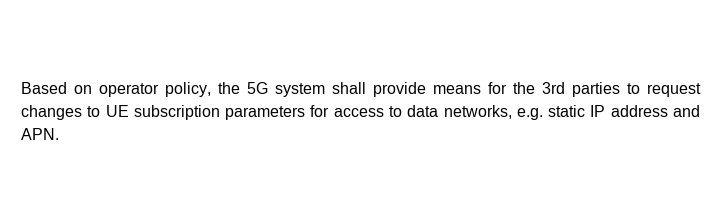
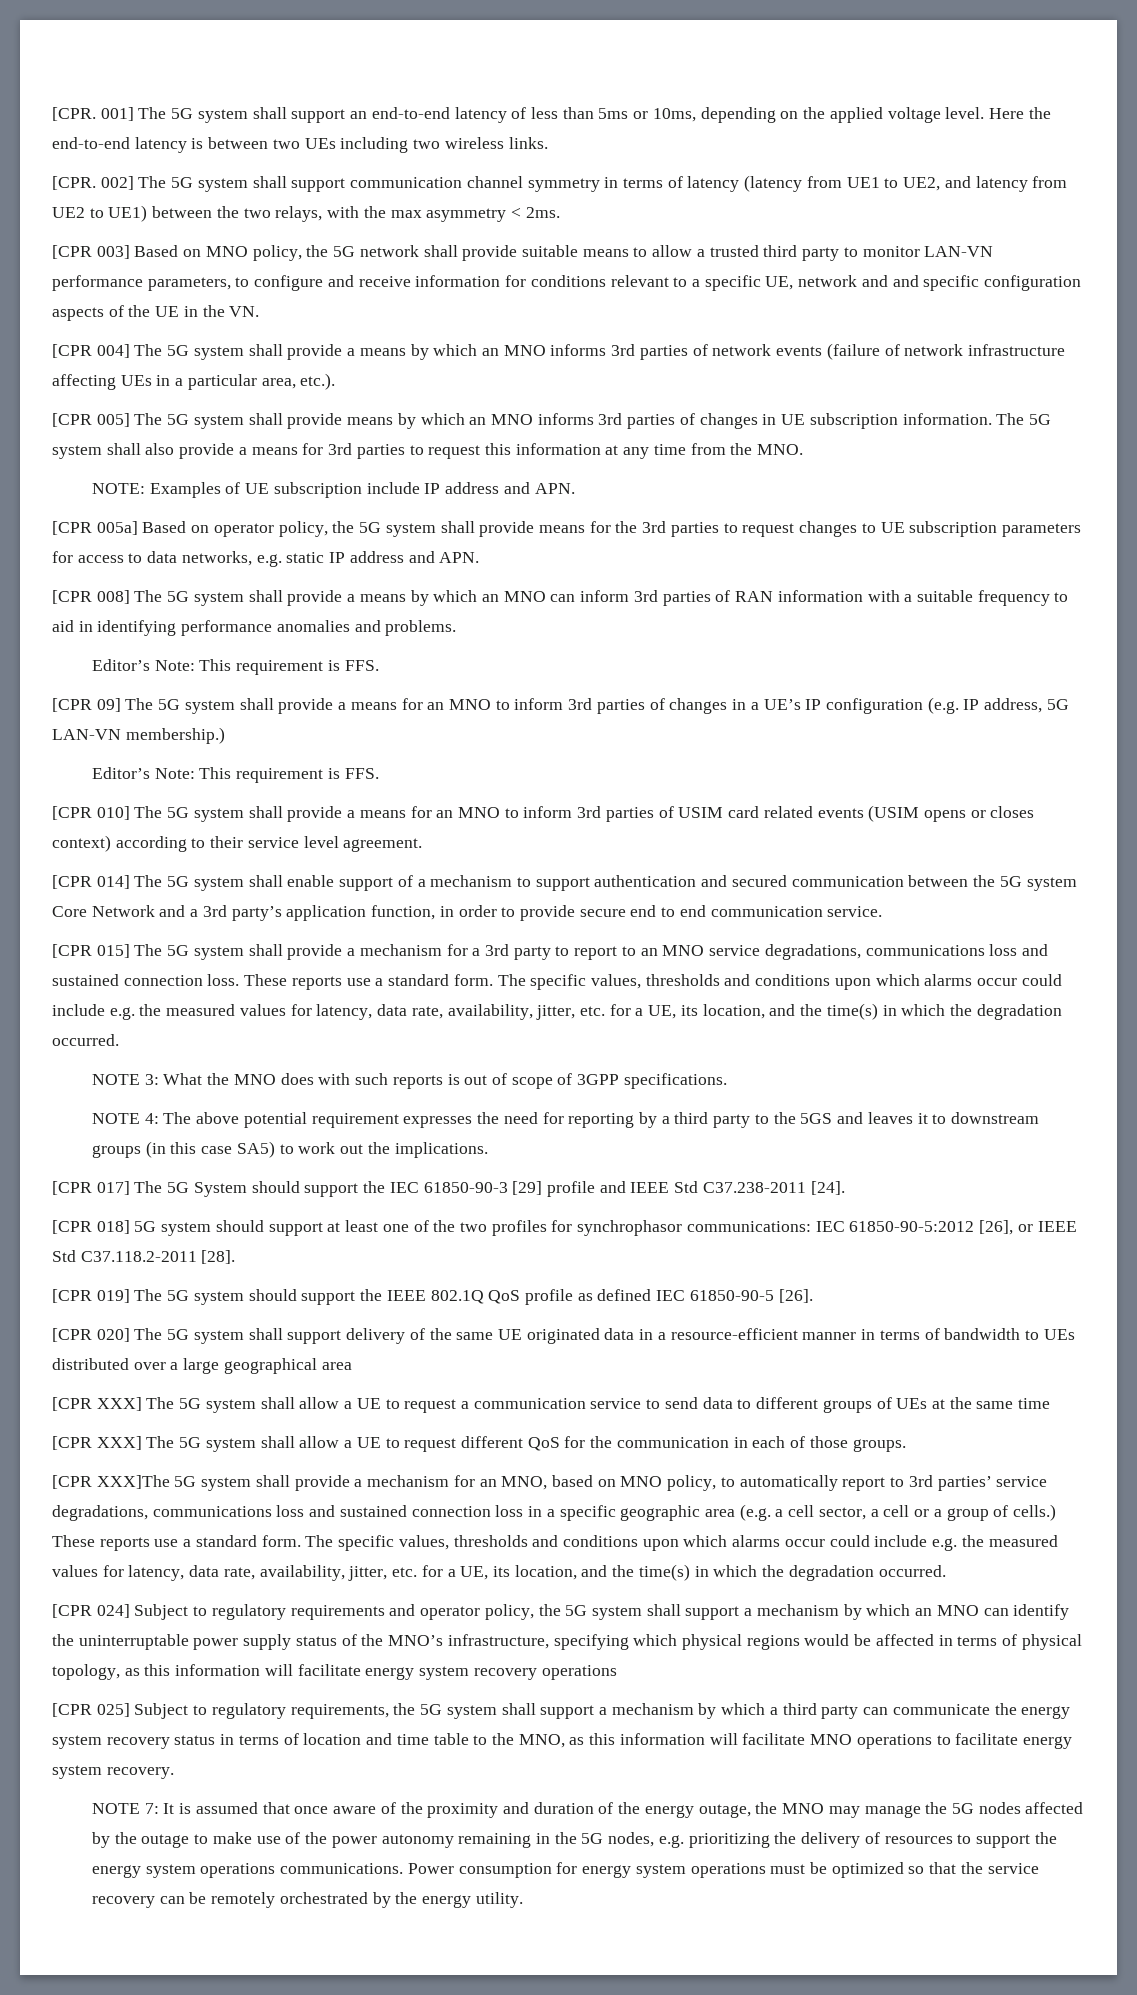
(21, 88) none -> [52,107,1051,123] [52,137,548,153] [52,175,1068,192] [52,205,560,222] [52,245,994,261] [52,275,1082,291] [52,305,260,321] [52,343,1065,360] [52,373,336,390] [52,413,1051,429] [52,443,804,459] [92,482,575,498] [52,521,138,535] [CPR. 001] The 5G system shall support an end-to-end latency of less than 5ms or 10ms, depending on the applied voltage level. Here the end-to-end latency is between two UEs including two wireless links. // [CPR. 002] The 5G system shall support communication channel symmetry in terms of latency (latency from UE1 to UE2, and latency from UE2 to UE1) between the two relays, with the max asymmetry < 2ms. // [CPR 003] Based on MNO policy, the 5G network shall provide suitable means to allow a trusted third party to monitor LAN-VN performance parameters, to configure and receive information for conditions relevant to a specific UE, network and and specific configuration aspects of the UE in the VN. // [CPR 004] The 5G system shall provide a means by which an MNO informs 3rd parties of network events (failure of network infrastructure affecting UEs in a particular area, etc.). // [CPR 005] The 5G system shall provide means by which an MNO informs 3rd parties of changes in UE subscription information. The 5G system shall also provide a means for 3rd parties to request this information at any time from the MNO. // NOTE: Examples of UE subscription include IP address and APN. // [CPR 005a]
(59, 134) none -> [52,590,1069,606] [52,620,457,636] [92,659,379,675] [52,697,1069,714] [52,727,225,744] [92,767,379,783] [52,805,1035,822] [52,835,423,852] [52,875,1077,891] [52,905,883,921] [52,944,1048,960] [52,974,1062,990] [52,1003,1062,1020] [52,1034,119,1046] [92,1073,727,1089] [92,1112,1039,1128] [92,1141,488,1158] [52,1181,845,1197] [52,1220,1077,1236] [52,1250,236,1264] [52,1289,813,1305] [52,1328,1075,1344] [52,1358,352,1374] [52,1397,1051,1413] [52,1436,906,1452] [52,1475,1048,1491] [52,1504,1056,1521] [52,1535,1058,1551] [52,1564,946,1581] [52,1604,1070,1620] [52,1634,1082,1650] [52,1664,617,1680] [52,1703,1071,1719] [52,1733,1072,1749] [52,1765,174,1779] [92,1802,1084,1818] [92,1832,1057,1848] [92,1862,1039,1878] [92,1892,523,1908] // [CPR 008] The 5G system shall provide a means by which an MNO can inform 3rd parties of RAN information with a suitable frequency to aid in identifying performance anomalies and problems. // Editor’s Note: This requirement is FFS. // [CPR 09] The 5G system shall provide a means for an MNO to inform 3rd parties of changes in a UE’s IP configuration (e.g. IP address, 5G LAN-VN membership.) // Editor’s Note: This requirement is FFS. // [CPR 010] The 5G system shall provide a means for an MNO to inform 3rd parties of USIM card related events (USIM opens or closes context) according to their service level agreement. // [CPR 014] The 5G system shall enable support of a mechanism to support authentication and secured communication between the 5G system Core Network and a 3rd party’s application function, in order to provide secure end to end communication service. // [CPR 015] The 5G system shall provide a mechanism for a 3rd party to report to an MNO service degradations, communications loss and sustained connection loss. These reports use a standard form. The specific values, thresholds and conditions upon which alarms occur could include e.g. the measured values for latency, data rate, availability, jitter, etc. for a UE, its location, and the time(s) in which the degradation occurred. // NOTE 3: What the MNO does with such reports is out of scope of 3GPP specifications. // NOTE 4: The above potential requirement expresses the need for reporting by a third party to the 5GS and leaves it to downstream groups (in this case SA5) to work out the implications. // [CPR 017] The 5G System should support the IEC 61850-90-3 [29] profile and IEEE Std C37.238-2011 [24]. // [CPR 018] 5G system should support at least one of the two profiles for synchrophasor communications: IEC 61850-90-5:2012 [26], or IEEE Std C37.118.2-2011 [28]. // [CPR 019] The 5G system should support the IEEE 802.1Q QoS profile as defined IEC 61850-90-5 [26]. // [CPR 020] The 5G system shall support delivery of the same UE originated data in a resource-efficient manner in terms of bandwidth to UEs distributed over a large geographical area // [CPR XXX] The 5G system shall allow a UE to request a communication service to send data to different groups of UEs at the same time // [CPR XXX] The 5G system shall allow a UE to request different QoS for the communication in each of those groups. // [CPR XXX]The 5G system shall provide a mechanism for an MNO, based on MNO policy, to automatically report to 3rd parties’ service degradations, communications loss and sustained connection loss in a specific geographic area (e.g. a cell sector, a cell or a group of cells.) These reports use a standard form. The specific values, thresholds and conditions upon which alarms occur could include e.g. the measured values for latency, data rate, availability, jitter, etc. for a UE, its location, and the time(s) in which the degradation occurred. // [CPR 024] Subject to regulatory requirements and operator policy, the 5G system shall support a mechanism by which an MNO can identify the uninterruptable power supply status of the MNO’s infrastructure, specifying which physical regions would be affected in terms of physical topology, as this information will facilitate energy system recovery operations // [CPR 025] Subject to regulatory requirements, the 5G system shall support a mechanism by which a third party can communicate the energy system recovery status in terms of location and time table to the MNO, as this information will facilitate MNO operations to facilitate energy system recovery. // NOTE 7: It is assumed that once aware of the proximity and duration of the energy outage, the MNO may manage the 5G nodes affected by the outage to make use of the power autonomy remaining in the 5G nodes, e.g. prioritizing the delivery of resources to support the energy system operations communications. Power consumption for energy system operations must be optimized so that the service recovery can be remotely orchestrated by the energy utility.

